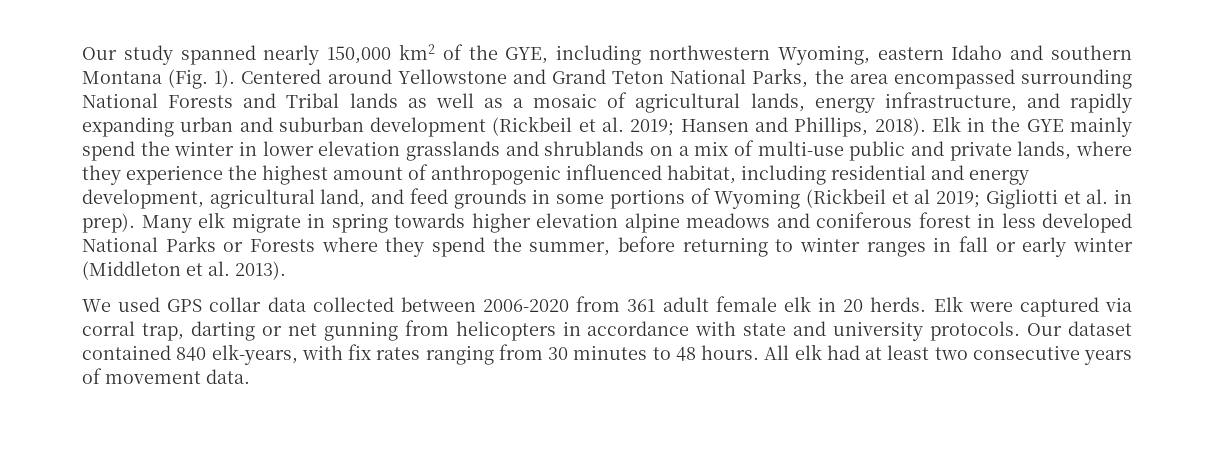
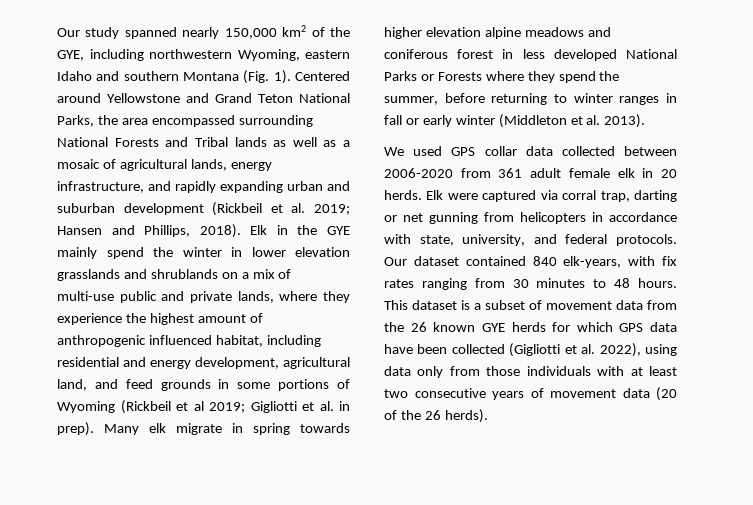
[743,321,924,341] state and university -> [419,234,608,246] state, university, and federal
[764,344,860,360] All elk had -> [384,300,677,310] [384,322,677,332] [384,343,677,357] [384,366,625,378] This dataset is a subset of movement data from the 26 known GYE herds for which GPS data have been collected (Gigliotti et al. 2022), using data only from those individuals with
[206,369,250,384] data. -> [622,387,677,401] [384,409,488,423] data (20 of the 26 herds).

